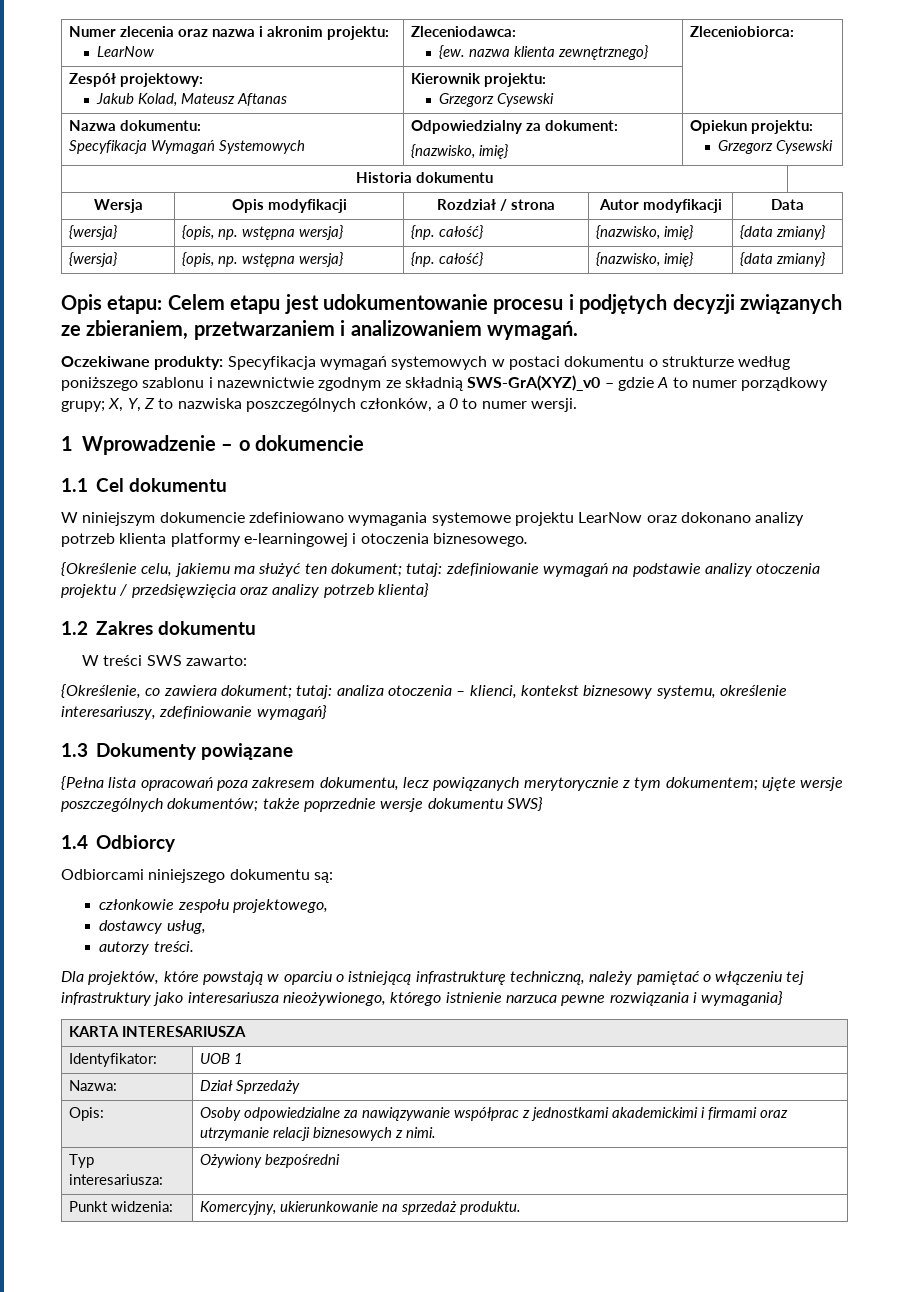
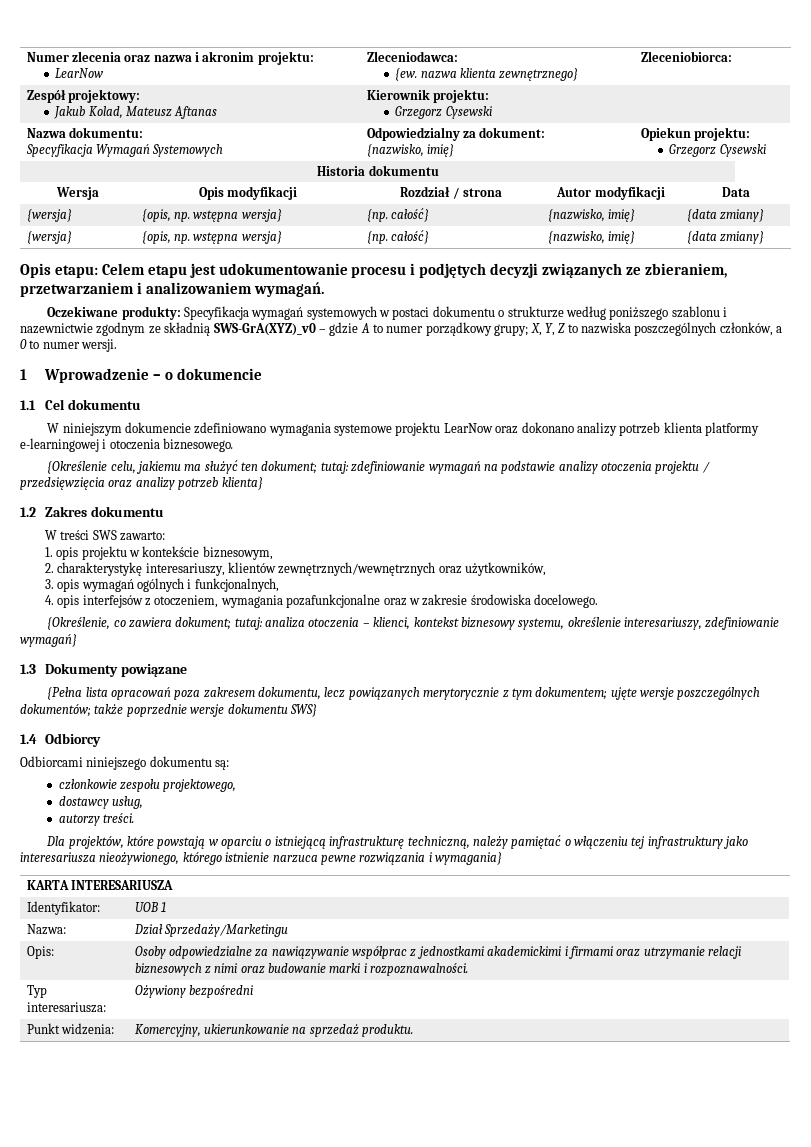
(247, 660) none -> [44,546,273,560] [44,562,547,576] [44,578,279,592] [44,594,599,608] // 1. opis projektu w kontekście biznesowym, // 2. charakterystykę interesariuszy, klientów zewnętrznych/wewnętrznych oraz użytkowników, // 3. opis wymagań ogólnych i funkcjonalnych, // 4. opis interfejsów z otoczeniem, wymagania pozafunkcjonalne oraz w zakresie środowiska docelowego.
[235,1080,300,1094] Sprzedaży -> [163,924,288,937] Sprzedaży/Marketingu
[405,1127,436,1138] nimi. -> [214,963,469,976] nimi oraz budowanie marki i rozpoznawalności.

